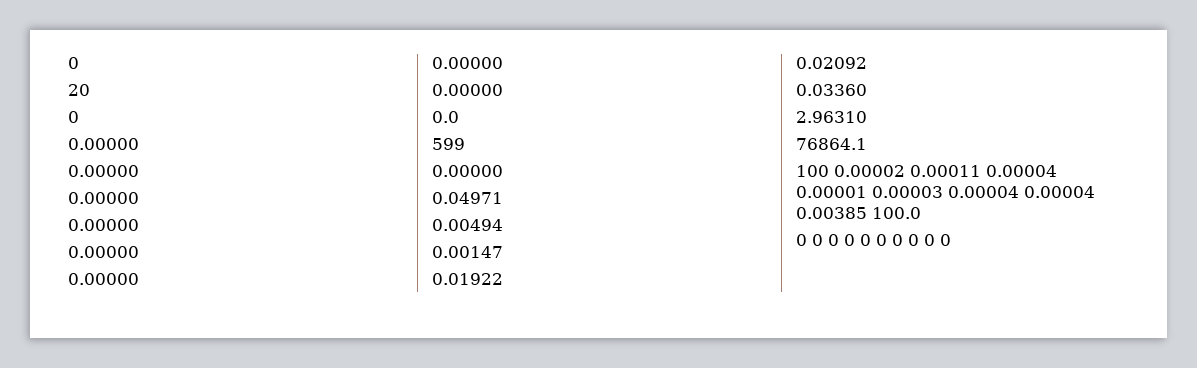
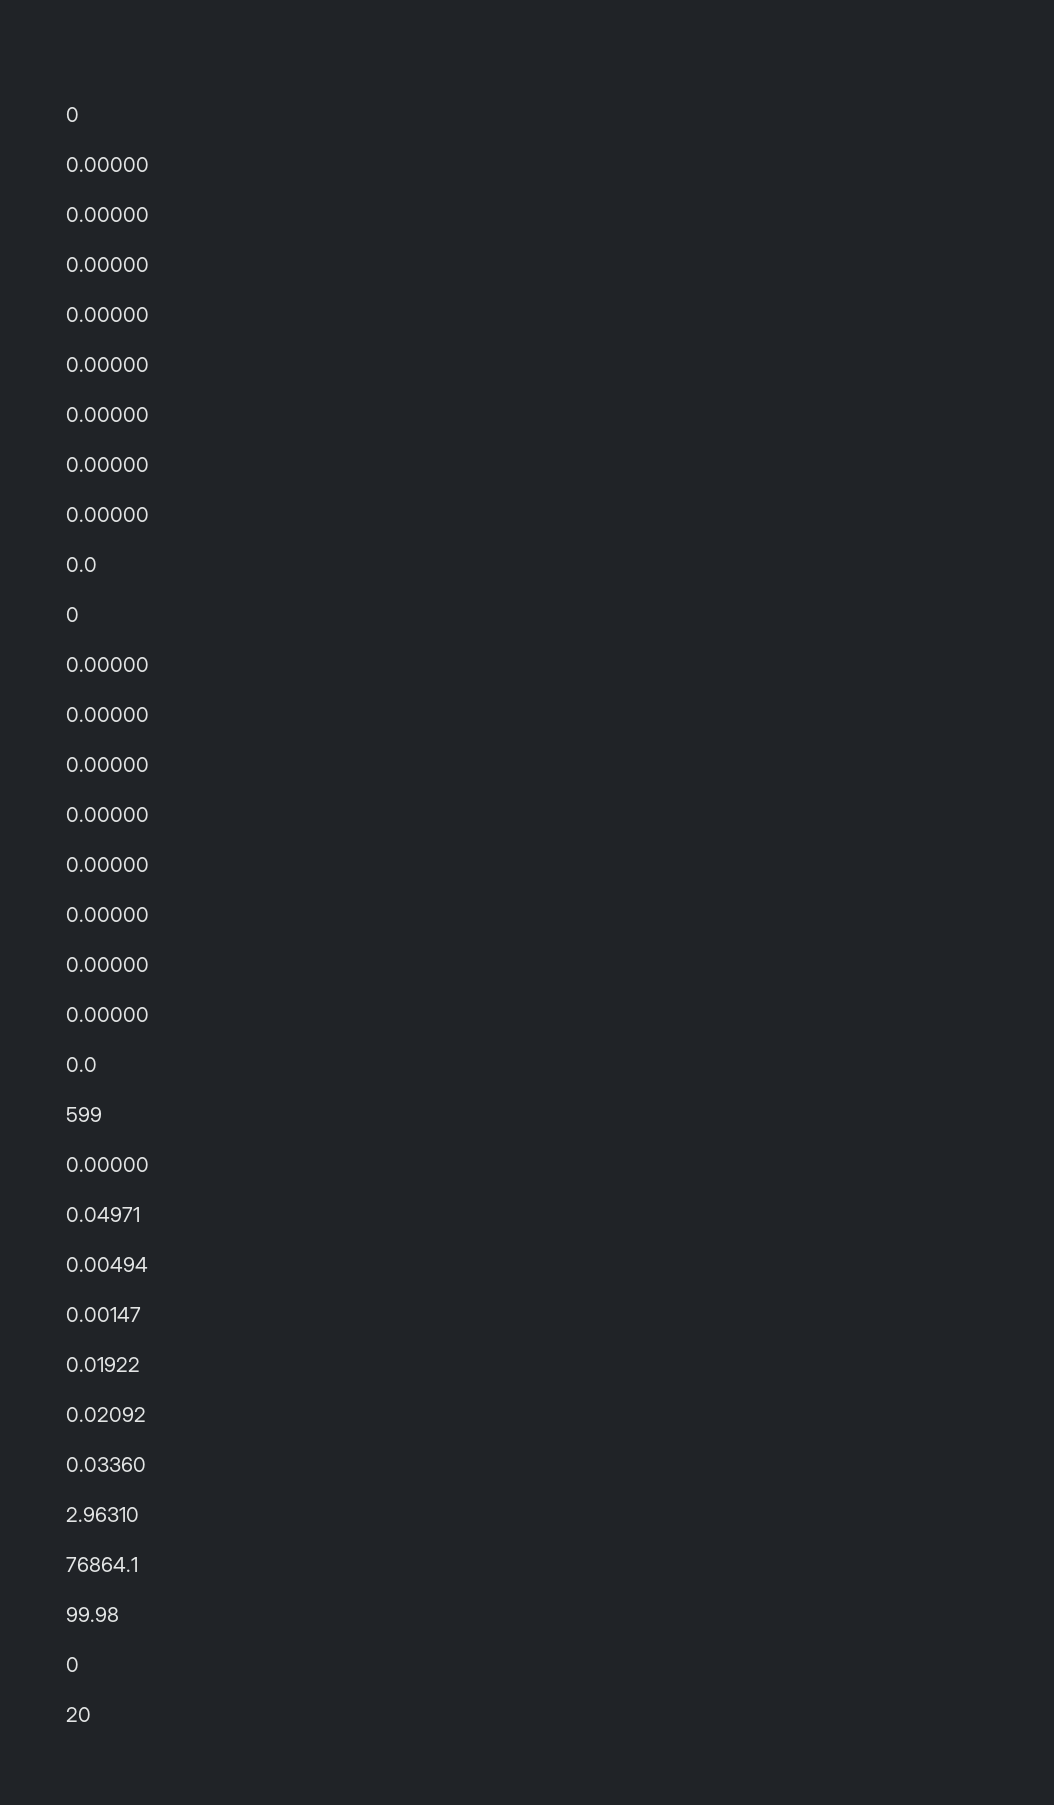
[68,57,79,69] [68,84,90,96] 0 // 20 -> [66,107,79,122] [66,157,149,172] [66,207,149,222] [66,257,149,272] [66,307,149,322] [66,357,149,372] [66,407,149,422] [66,457,149,472] [66,507,149,522] [66,557,97,572] 0 // 0.00000 // 0.00000 // 0.00000 // 0.00000 // 0.00000 // 0.00000 // 0.00000 // 0.00000 // 0.0
[796,165,1057,177] [796,186,1095,198] [796,207,921,219] [796,234,951,246] 100 0.00002 0.00011 0.00004 0.00001 0.00003 0.00004 0.00004 0.00385 100.0 // 0 0 0 0 0 0 0 0 0 0 -> [66,1607,119,1622] [66,1657,79,1672] [66,1707,91,1722] 99.98 // 0 // 20

